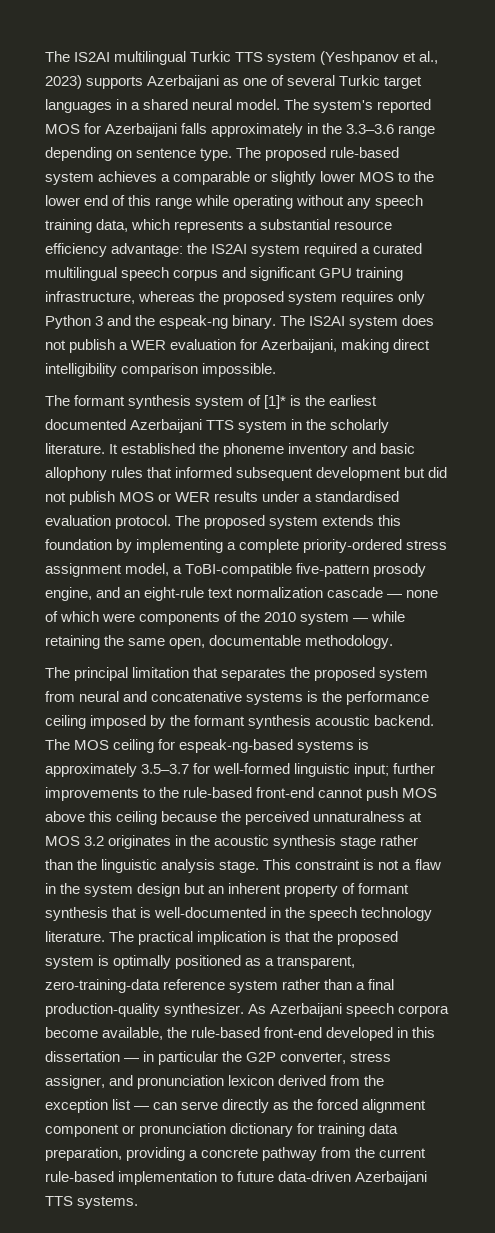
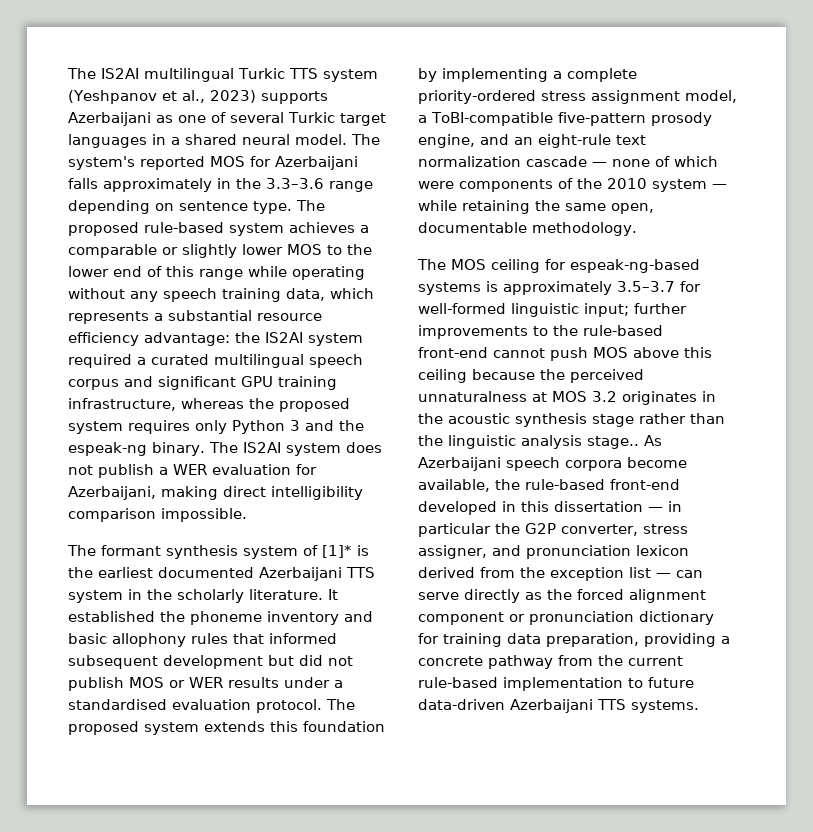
[74,667,429,681] [45,691,430,705] [45,715,435,729] [45,739,70,750] principal limitation that separates the proposed system from neural and concatenative systems is the performance ceiling imposed by the formant synthesis acoustic backend. The -> (446, 264) none
[219,859,441,873] [45,883,410,897] [45,907,433,921] [45,931,399,945] [45,955,356,969] [45,979,395,993] [45,1003,245,1017] stage. This constraint is not a flaw in the system design but an inherent property of formant synthesis that is well-documented in the speech technology literature. The practical implication is that the proposed system is optimally positioned as a transparent, zero-training-data reference system rather than a final production-quality synthesizer. -> [587,436,639,449] stage..

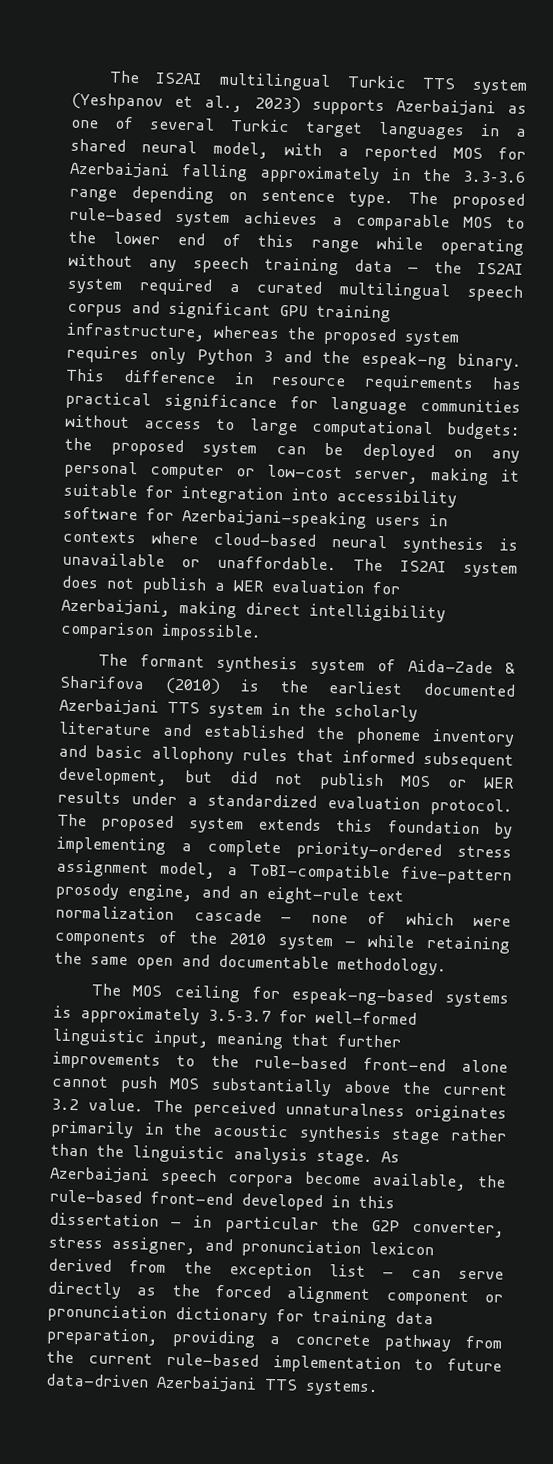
[295,134,380,145] [68,156,135,170] model. The system's -> [212,141,349,159] model, with a
[68,178,98,189] falls -> [181,164,248,182] falling
[162,244,283,258] or slightly lower -> (450, 222) none
[286,288,374,301] [68,310,322,324] [68,332,230,346] data, which represents a substantial resource efficiency advantage: -> [354,259,419,273] data —
(205, 449) none -> [65,368,523,393] [65,391,521,415] [65,414,521,440] [64,437,520,463] [64,460,520,486] [63,483,457,508] [63,506,448,529] [62,530,518,555] [62,552,337,571] This difference in resource requirements has practical significance for language communities without access to large computational budgets: the proposed system can be deployed on any personal computer or low-cost server, making it suitable for integration into accessibility software for Azerbaijani-speaking users in contexts where cloud-based neural synthesis is unavailable or unaffordable.
[322,545,352,558] [1]* -> [408,659,516,674] [59,675,221,695] Aida-Zade & Sharifova (2010)
[249,589,338,600] literature. It -> [58,721,192,737] literature and
[163,655,263,669] development -> [57,767,168,786] development,
[68,699,167,710] standardised -> [207,793,318,808] standardized
[611,203,654,214] open, -> [136,954,210,970] open and
[584,303,629,317] input; -> [153,1030,329,1050] input, meaning that
(488, 352) none -> [461,1059,508,1073] alone
[633,347,712,358] [418,369,644,383] [418,391,697,405] above this ceiling because the perceived unnaturalness at MOS 3.2 originates -> [211,1077,508,1097] [51,1098,507,1123] [50,1120,134,1139] substantially above the current 3.2 value. The perceived unnaturalness originates primarily
[587,436,639,449] stage.. -> [316,1149,373,1166] stage.

